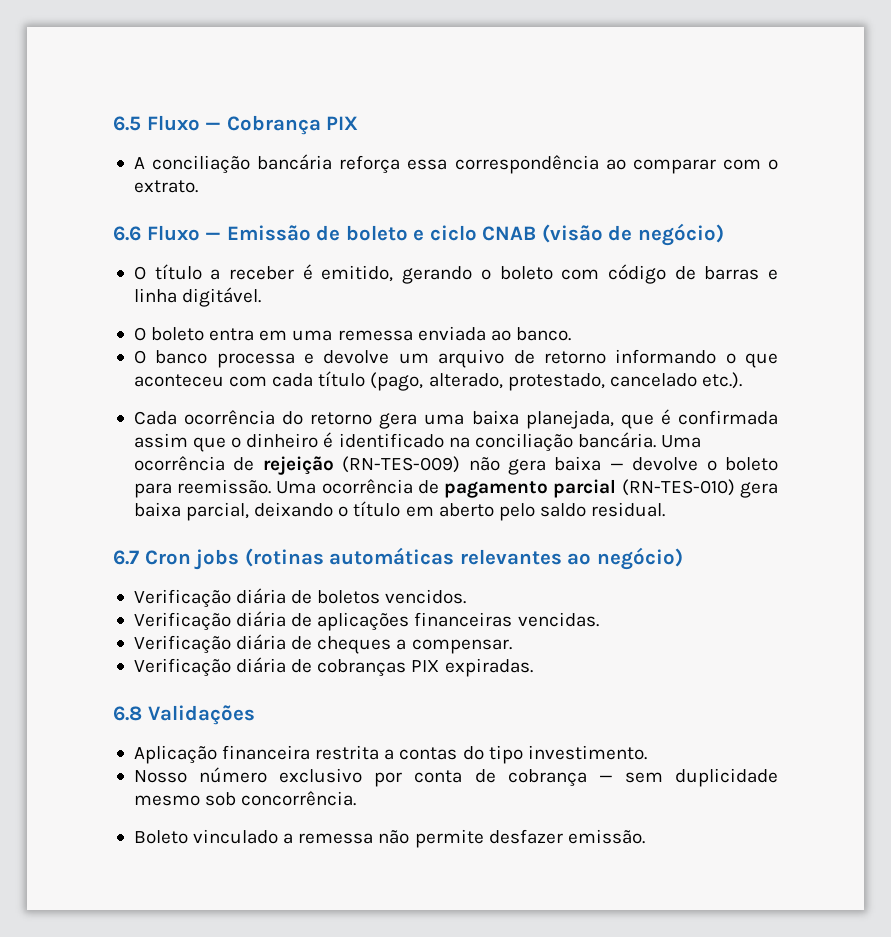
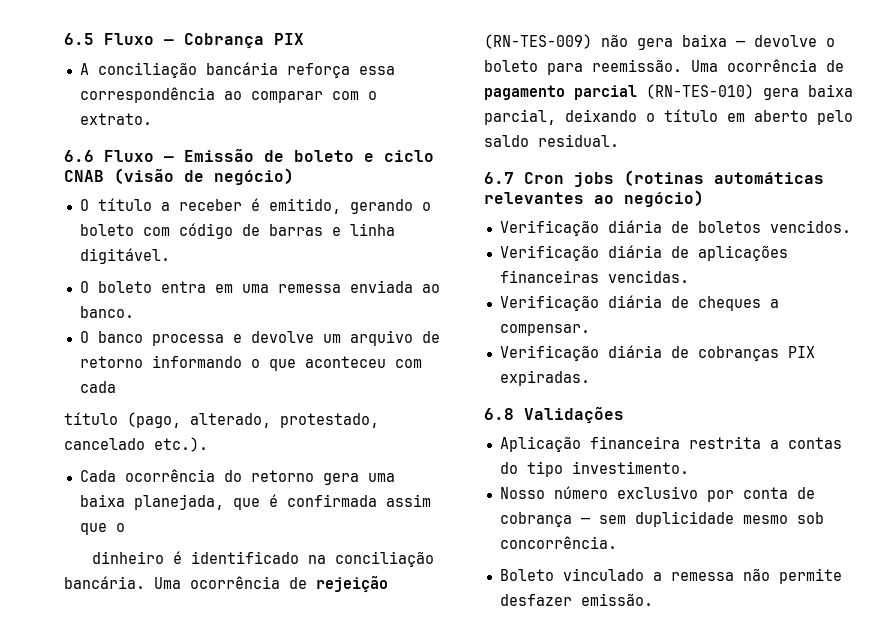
(314, 380) none -> (116, 387) //
(242, 442) none -> (125, 527) //

